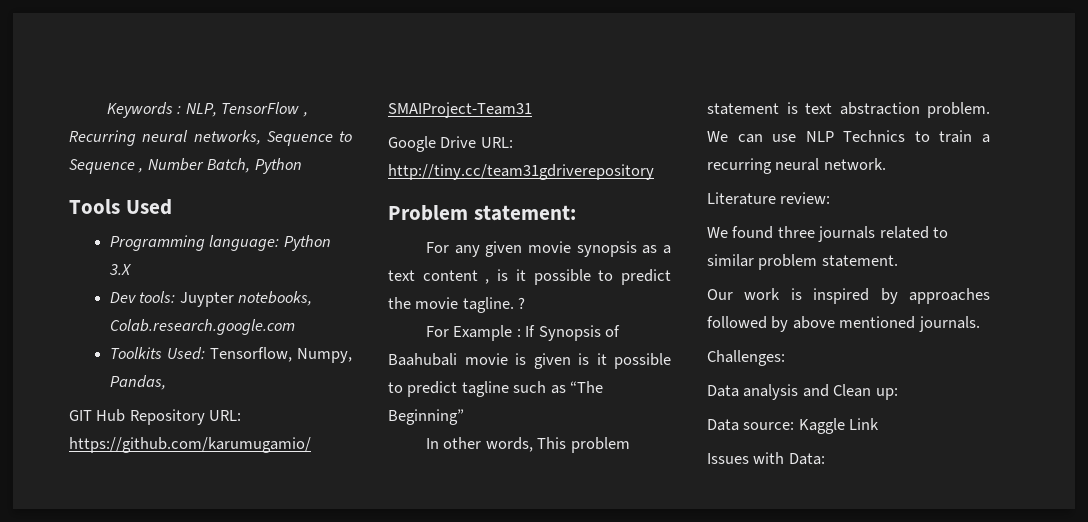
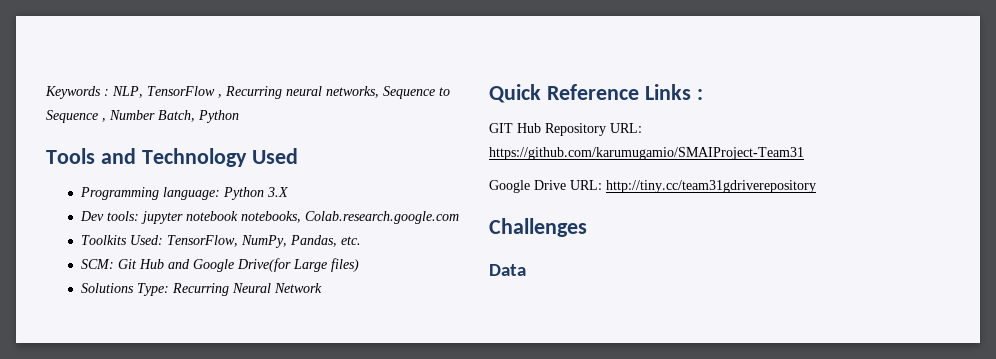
(120, 206) none -> [100,148,247,167] and Technology
[179,292,234,307] Juypter -> [140,211,238,224] jupyter notebook
[209,347,352,363] Tensorflow, Numpy, -> [166,235,287,248] TensorFlow, NumPy,
(166, 382) none -> [340,236,361,245] [80,258,359,272] [80,283,322,296] [489,84,703,103] etc. // SCM: Git Hub and Google Drive(for Large files) // Solutions Type: Recurring Neural Network // Quick Reference Links :
[388,205,576,221] [425,241,671,257] [388,269,671,285] [388,297,526,313] [425,325,621,341] [388,353,671,369] [388,381,604,397] [388,409,464,425] [425,437,630,453] [707,102,990,118] [707,130,990,143] [707,158,886,174] [707,192,831,205] [707,226,949,242] [707,254,898,270] [707,288,990,304] [707,316,980,332] [707,350,785,366] [707,384,898,400] [707,418,880,434] [707,452,825,465] Problem statement: // For any given movie synopsis as a text content , is it possible to predict the movie tagline. ? // For Example : If Synopsis of Baahubali movie is given is it possible to predict tagline such as “The Beginning” // In other words, This problem statement is text abstraction problem. We can use NLP Technics to train a recurring neural network. // Literature review: // We found three journals related to similar problem statement. // Our work is inspired by approaches followed by above mentioned journals. // Challenges: // Data analysis and Clean up: // Data source: Kaggle Link // Issues with Data: -> [489,218,587,237] [489,264,526,276] Challenges // Data

